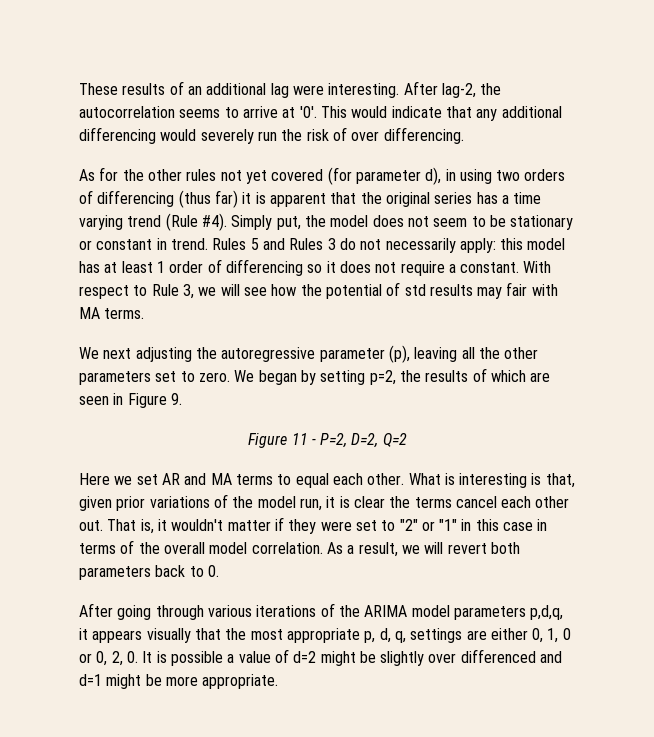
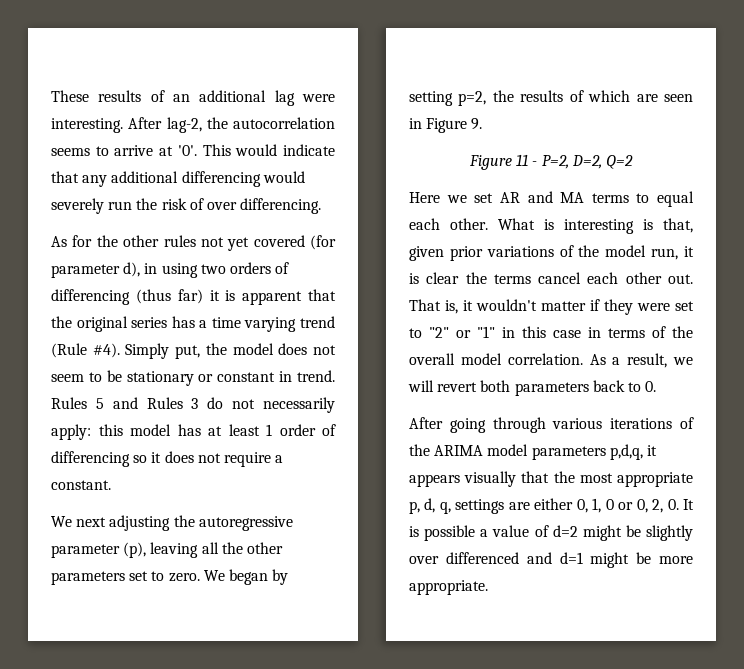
[523,261,552,273] [79,282,558,299] [79,307,145,319] With respect to Rule 3, we will see how the potential of std results may fair with MA terms. -> (111, 485) none

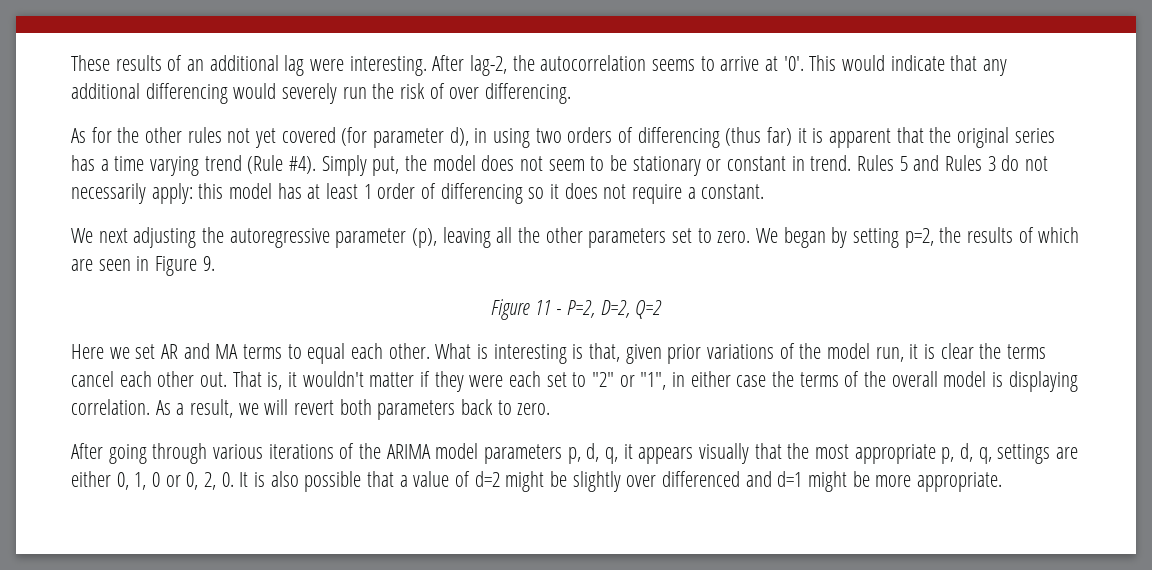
(670, 307) none -> [509,371,542,387] each
[477,326,601,338] "1" in this case in -> [640,371,795,390] "1", in either case the
(502, 359) none -> [992,371,1078,392] is displaying
[645,381,657,392] 0. -> [517,403,551,415] zero.
[609,444,643,460] p,d,q, -> [567,443,619,464] p, d, q,
[424,525,476,541] possible -> [270,471,395,492] also possible that

